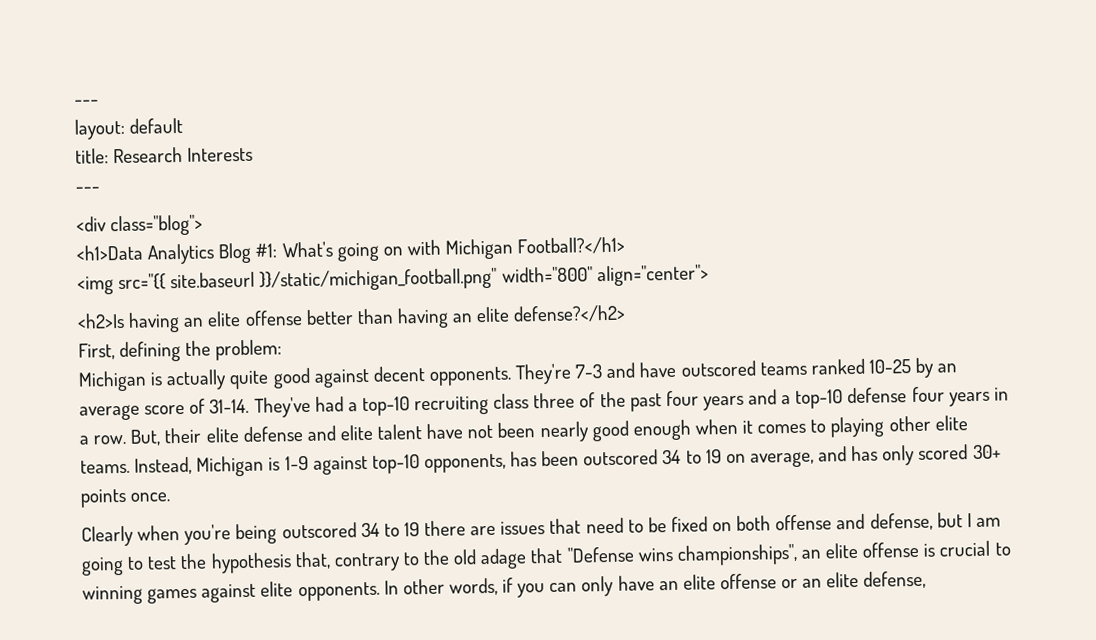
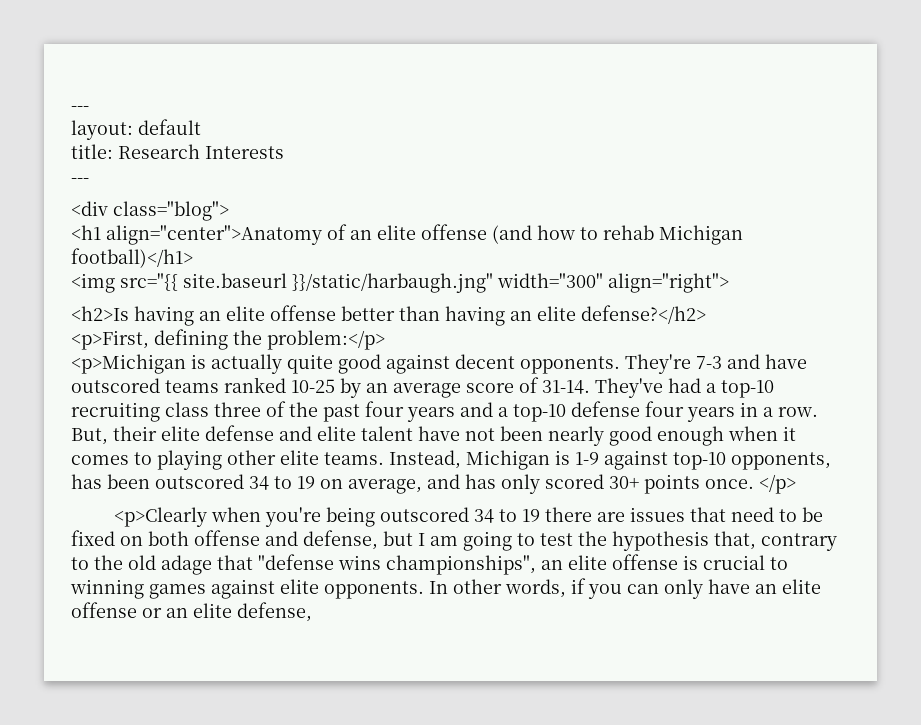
[76,236,626,265] <h1>Data Analytics Blog #1: What's going on with Michigan Football?</h1> -> [71,224,743,245] [71,248,193,268] <h1 align="center">Anatomy of an elite offense (and how to rehab Michigan football)</h1>
[259,264,709,292] }}/static/michigan_football.png" width="800" align="center"> -> [292,273,729,293] }}/static/harbaugh.jng" width="300" align="right">
[78,343,115,360] First, -> [71,330,149,350] <p>First,
[215,339,283,361] [78,370,147,392] problem: // Michigan -> [267,330,385,350] [71,354,186,374] problem:</p> // <p>Michigan
[81,525,134,547] // Clearly -> [759,474,796,494] [113,507,207,527] </p> // <p>Clearly
[566,546,634,563] "Defense -> [258,554,334,570] "defense

